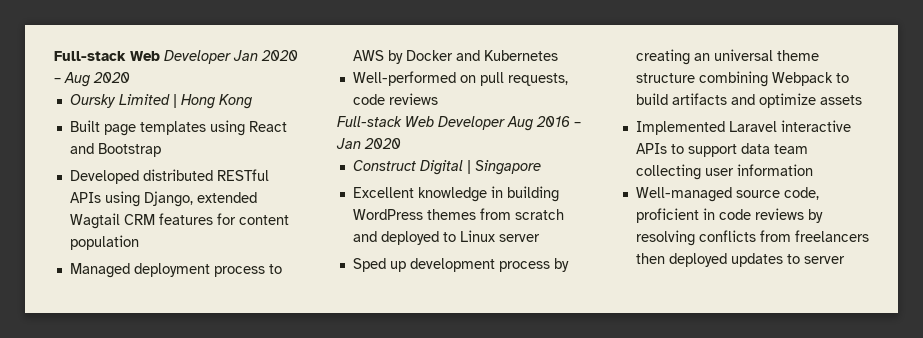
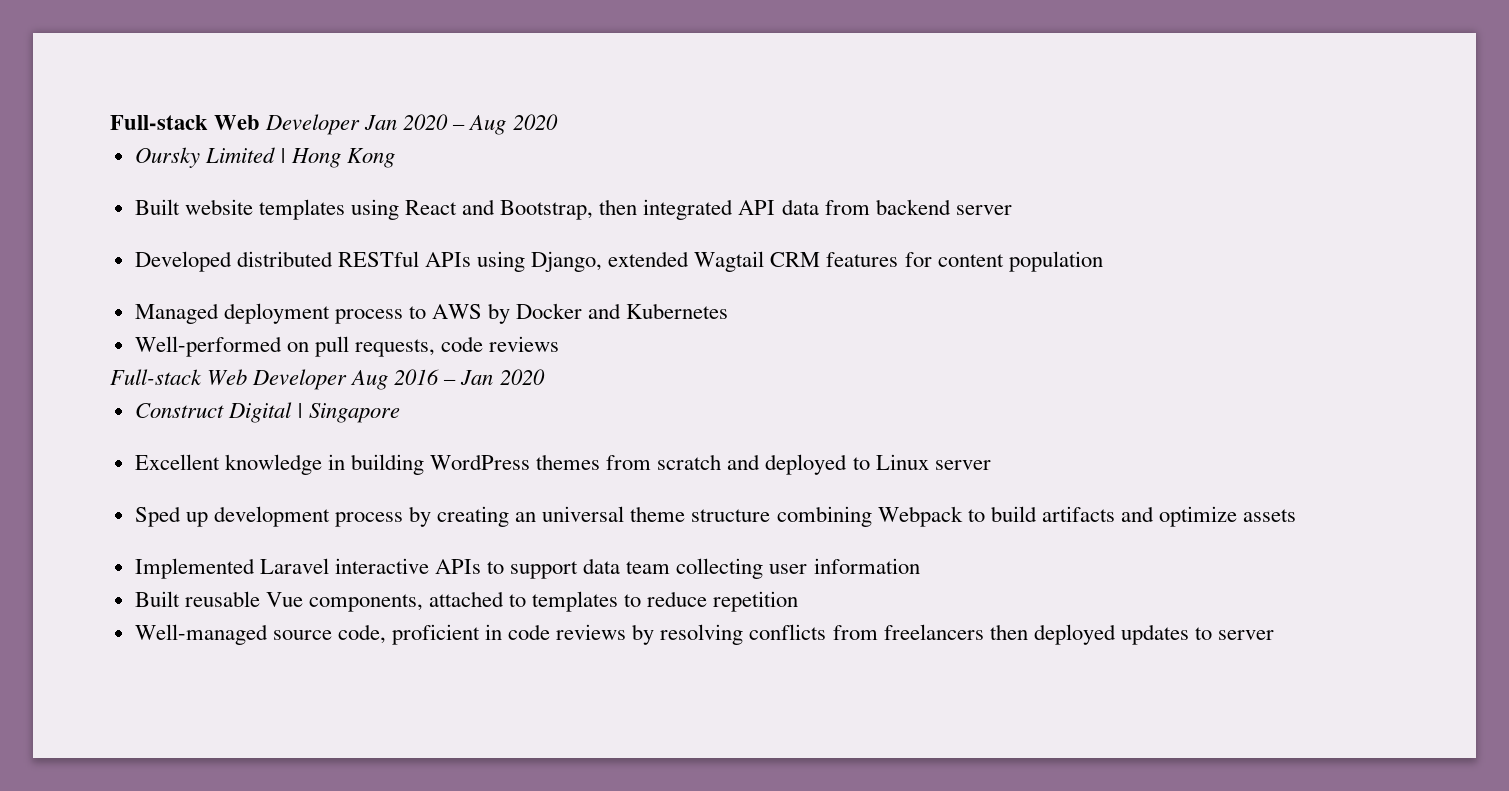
[103,124,136,136] page -> [184,199,253,215] website
[97,143,161,157] Bootstrap -> [500,199,1012,220] Bootstrap, then integrated API data from backend server
(813, 170) none -> [134,591,799,612] // Built reusable Vue components, attached to templates to reduce repetition

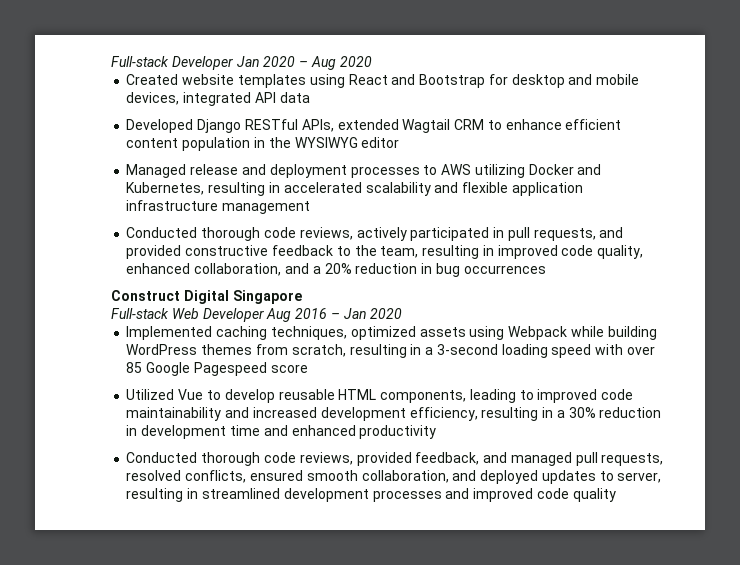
[110,115,261,130] Full-stack Web -> [111,56,169,67] Full-stack
[134,147,396,168] [134,199,180,215] Oursky Limited | Hong Kong // Built -> [126,74,179,85] Created
[500,199,1012,220] [134,251,1103,272] [134,303,403,324] Bootstrap, then integrated API data from backend server // Developed distributed RESTful APIs using Django, extended Wagtail CRM features for content population // Managed deployment process -> [419,74,640,88] [126,92,310,106] [126,119,622,133] [126,137,400,151] [126,164,420,178] Bootstrap for desktop and mobile devices, integrated API data // Developed Django RESTful APIs, extended Wagtail CRM to enhance efficient content population in the WYSIWYG editor // Managed release and deployment processes
[488,303,511,324] by -> [474,164,525,178] utilizing
[626,303,729,319] [134,336,560,357] Kubernetes // Well-performed on pull requests, code reviews -> [126,182,583,196] [126,200,311,214] [126,227,624,241] [126,245,644,259] [126,263,546,277] [111,290,302,304] Kubernetes, resulting in accelerated scalability and flexible application infrastructure management // Conducted thorough code reviews, actively participated in pull requests, and provided constructive feedback to the team, resulting in improved code quality, enhanced collaboration, and a 20% reduction in bug occurrences // Construct Digital Singapore
[134,402,400,423] [134,454,991,475] [134,506,1297,527] [134,558,920,579] [134,591,799,612] [134,624,1274,645] Construct Digital | Singapore // Excellent knowledge in building WordPress themes from scratch and deployed to Linux server // Sped up development process by creating an universal theme structure combining Webpack to build artifacts and optimize assets // Implemented Laravel interactive APIs to support data team collecting user information // Built reusable Vue components, attached to templates to reduce repetition // Well-managed source code, proficient in code reviews by resolving conflicts from freelancers then deployed updates to server -> [126,326,657,340] [126,344,655,358] [126,362,308,376] [126,389,634,403] [126,407,662,421] [126,425,437,439] [126,452,664,466] [126,470,662,484] [126,488,616,502] Implemented caching techniques, optimized assets using Webpack while building WordPress themes from scratch, resulting in a 3-second loading speed with over 85 Google Pagespeed score // Utilized Vue to develop reusable HTML components, leading to improved code maintainability and increased development efficiency, resulting in a 30% reduction in development time and enhanced productivity // Conducted thorough code reviews, provided feedback, and managed pull requests, resolved conflicts, ensured smooth collaboration, and deployed updates to server, resulting in streamlined development processes and improved code quality

